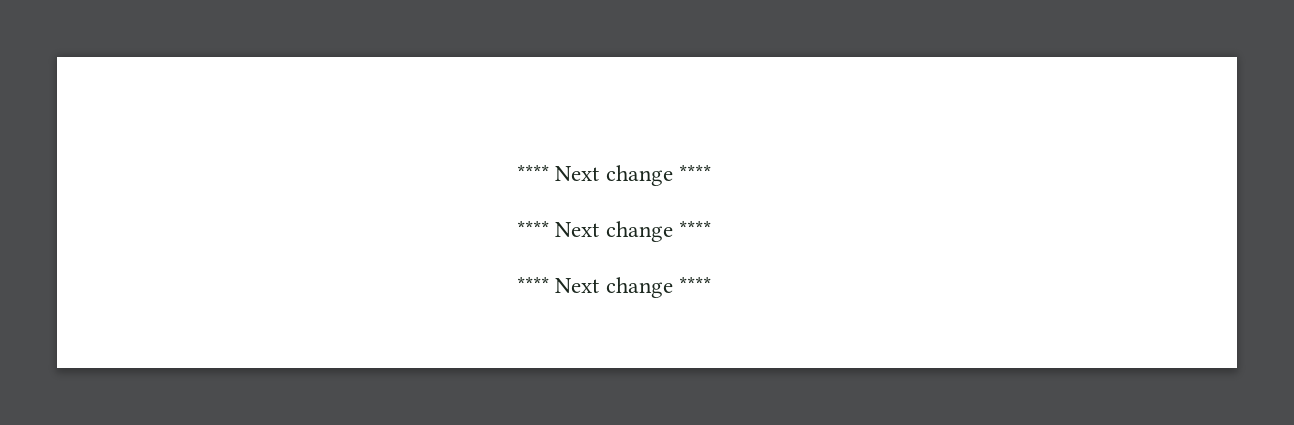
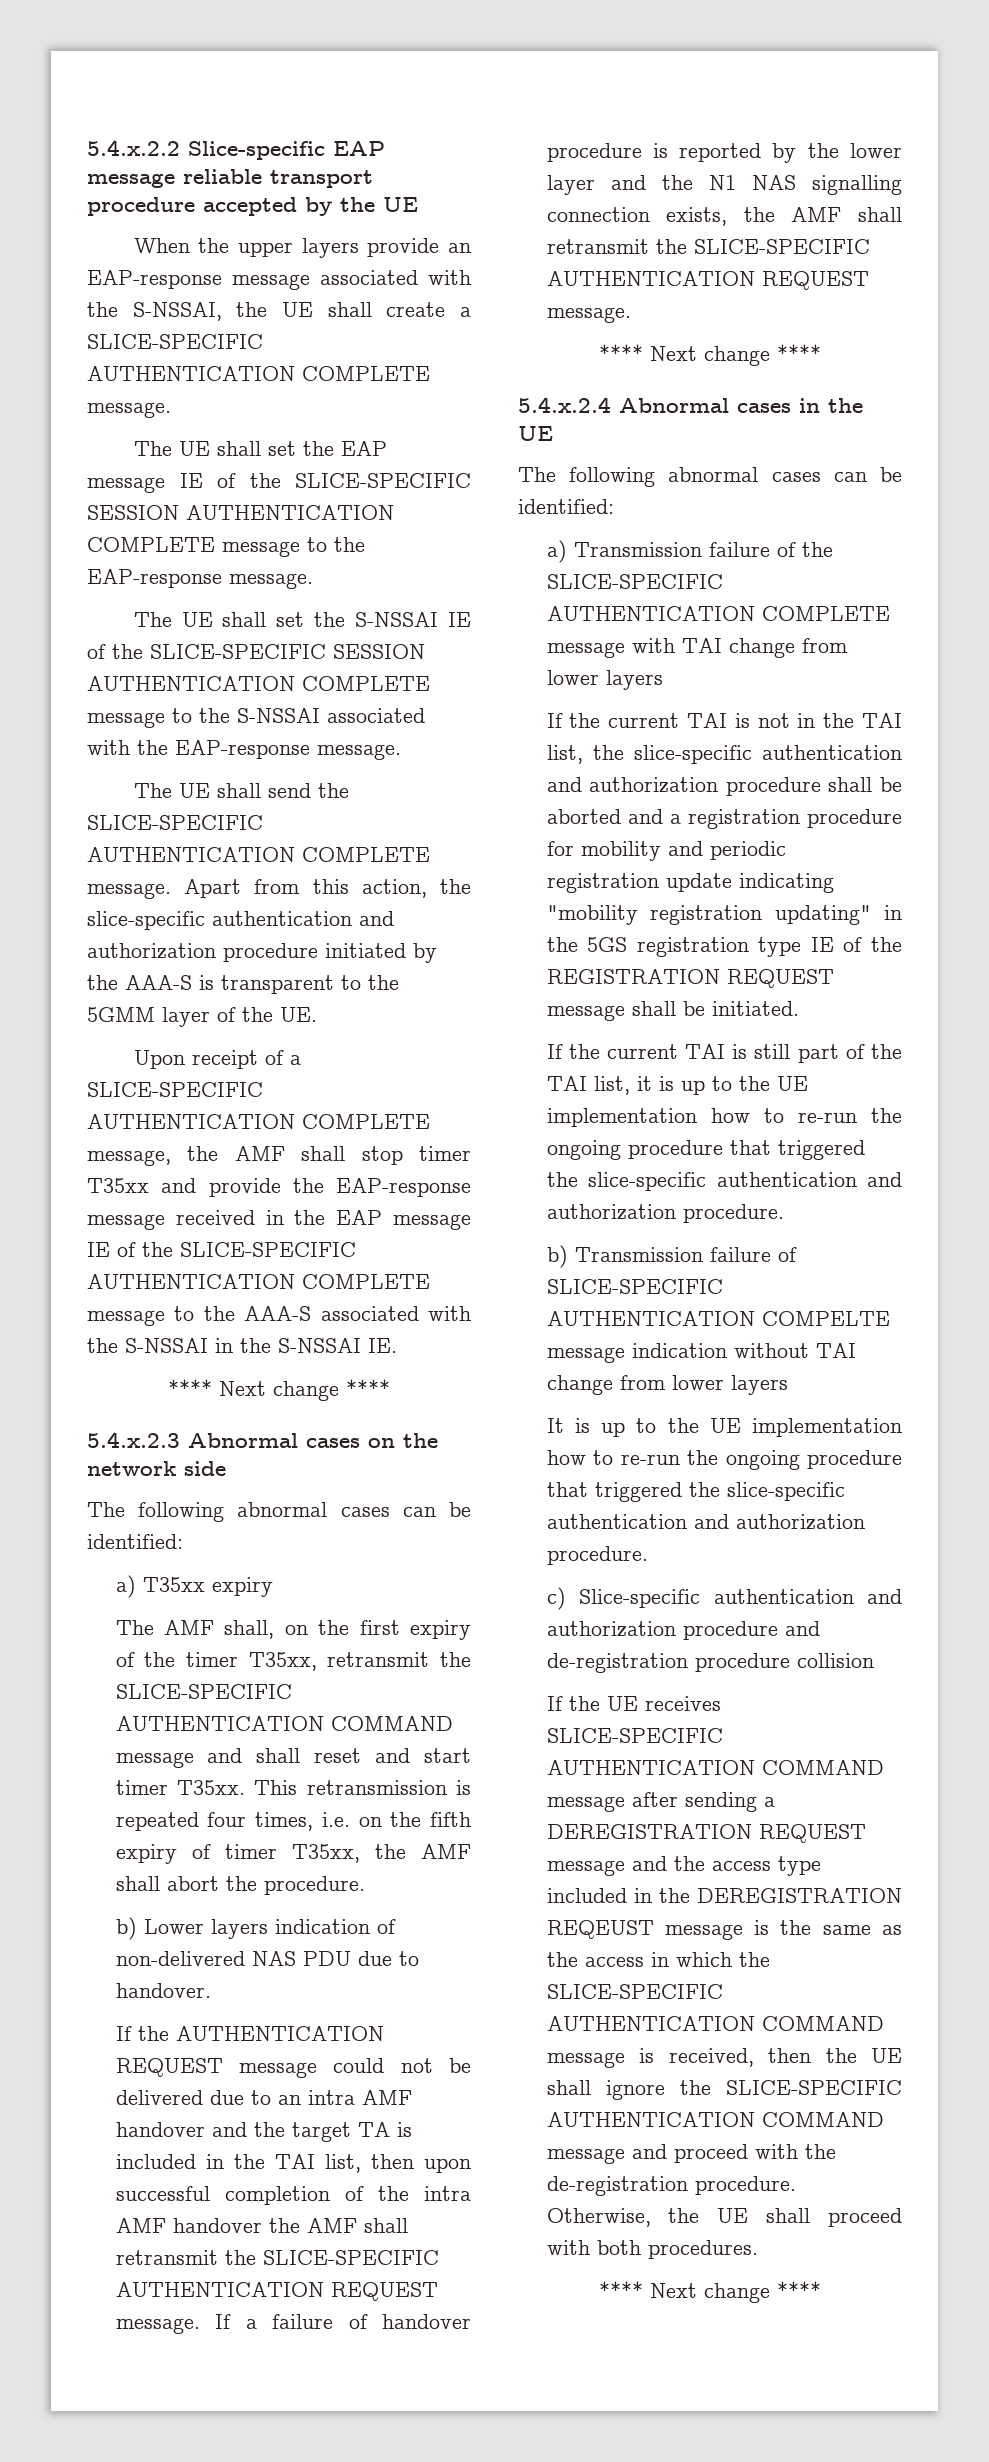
[517,164,711,186] [517,220,711,242] **** Next change **** // **** Next change **** -> [87,140,385,160] [87,169,373,188] [87,197,418,216] [133,238,471,258] [87,270,471,290] [87,302,471,321] [87,334,263,349] [87,366,430,381] [87,402,171,418] [133,441,387,456] [87,473,471,493] [87,505,394,520] [87,537,365,557] [87,569,313,589] [133,612,471,627] [87,644,425,659] [87,676,430,691] [87,708,425,728] [87,740,401,760] [133,783,349,798] [87,815,263,830] [87,847,430,862] [87,879,471,899] [87,911,394,930] [87,943,437,963] [87,975,399,994] [87,1007,317,1027] [133,1050,301,1069] [87,1082,263,1097] [87,1114,430,1129] [87,1146,471,1166] [87,1178,471,1197] [87,1210,472,1230] [87,1242,356,1257] [87,1274,430,1289] [87,1306,471,1326] [87,1338,397,1353] [168,1379,390,1401] [87,1432,438,1448] [87,1461,226,1476] [87,1502,471,1522] [87,1534,183,1549] [115,1575,273,1598] [115,1620,471,1640] [115,1652,471,1671] [115,1684,292,1699] [115,1716,453,1731] [115,1748,471,1768] [115,1780,471,1795] [115,1812,471,1831] [115,1844,471,1864] [115,1876,365,1895] [115,1917,396,1940] [115,1951,419,1966] [115,1983,211,1998] [115,2026,384,2041] [115,2058,471,2078] [115,2090,412,2105] [115,2122,412,2142] [115,2154,471,2173] [115,2186,471,2205] [115,2218,408,2233] [115,2250,439,2265] [115,2282,438,2301] [115,2314,471,2334] [546,143,902,163] [546,175,902,195] [546,207,902,226] [546,239,870,254] [546,271,869,290] [546,307,631,323] [599,344,821,366] [518,397,863,413] [518,426,553,441] [518,467,902,487] [518,499,614,514] [546,540,833,563] [546,574,723,589] [546,606,890,621] [546,638,848,658] [546,670,663,690] [546,713,902,728] [546,745,902,764] [546,777,902,796] [546,809,902,829] [546,841,786,861] [546,873,834,893] [546,905,902,925] [546,937,902,957] [546,969,834,988] [546,1001,799,1021] [546,1044,902,1063] [546,1076,808,1095] [546,1108,902,1127] [546,1140,865,1160] [546,1172,902,1191] [546,1204,784,1223] [546,1245,797,1268] [546,1279,723,1294] [546,1311,890,1326] [546,1343,856,1363] [546,1375,788,1395] [546,1418,902,1437] [546,1450,902,1470] [546,1482,845,1502] [546,1514,865,1530] [546,1546,648,1565] [546,1587,902,1610] [546,1621,820,1640] [546,1653,874,1673] [546,1696,721,1711] [546,1728,723,1743] [546,1760,884,1775] [546,1792,775,1812] [546,1824,866,1843] [546,1856,821,1876] [546,1888,902,1903] [546,1920,902,1940] [546,1952,770,1967] [546,1984,723,1999] [546,2016,884,2031] [546,2048,902,2068] [546,2080,902,2100] [546,2112,884,2127] [546,2144,836,2164] [546,2176,796,2196] [546,2208,902,2227] [546,2240,758,2259] 5.4.x.2.2 Slice-specific EAP message reliable transport procedure accepted by the UE // When the upper layers provide an EAP-response message associated with the S-NSSAI, the UE shall create a SLICE-SPECIFIC AUTHENTICATION COMPLETE message. // The UE shall set the EAP message IE of the SLICE-SPECIFIC SESSION AUTHENTICATION COMPLETE message to the EAP-response message. // The UE shall set the S-NSSAI IE of the SLICE-SPECIFIC SESSION AUTHENTICATION COMPLETE message to the S-NSSAI associated with the EAP-response message. // The UE shall send the SLICE-SPECIFIC AUTHENTICATION COMPLETE message. Apart from this action, the slice-specific authentication and authorization procedure initiated by the AAA-S is transparent to the 5GMM layer of the UE. // Upon receipt of a SLICE-SPECIFIC AUTHENTICATION COMPLETE message, the AMF shall stop timer T35xx and provide the EAP-response message received in the EAP message IE of the SLICE-SPECIFIC AUTHENTICATION COMPLETE message to the AAA-S associated with the S-NSSAI in the S-NSSAI IE. // **** Next change **** // 5.4.x.2.3 Abnormal cases on the network side // The following abnormal cases can be identified: // a) T35xx expiry // The AMF shall, on the first expiry of the timer T35xx, retransmit the SLICE-SPECIFIC AUTHENTICATION COMMAND message and shall reset and start timer T35xx. This retransmission is repeated four times, i.e. on the fifth expiry of timer T35xx, the AMF shall abort the procedure. // b) Lower layers indication of non-delivered NAS PDU due to handover. // If the AUTHENTICATION REQUEST message could not be delivered due to an intra AMF handover and the target TA is included in the TAI list, then upon successful completion of the intra AMF handover the AMF shall retransmit the SLICE-SPECIFIC AUTHENTICATION REQUEST message. If a failure of handover procedure is reported by the lower layer and the N1 NAS signalling connection exists, the AMF shall retransmit the SLICE-SPECIFIC AUTHENTICATION REQUEST message. // **** Next change **** // 5.4.x.2.4 Abnormal cases in the UE // The following abnormal cases can be identified: // a) Transmission failure of the SLICE-SPECIFIC AUTHENTICATION COMPLETE message with TAI change from lower layers // If the current TAI is not in the TAI list, the slice-specific authentication and authorization procedure shall be aborted and a registration procedure for mobility and periodic registration update indicating "mobility registration updating" in the 5GS registration type IE of the REGISTRATION REQUEST message shall be initiated. // If the current TAI is still part of the TAI list, it is up to the UE implementation how to re-run the ongoing procedure that triggered the slice-specific authentication and authorization procedure. // b) Transmission failure of SLICE-SPECIFIC AUTHENTICATION COMPELTE message indication without TAI change from lower layers // It is up to the UE implementation how to re-run the ongoing procedure that triggered the slice-specific authentication and authorization procedure. // c) Slice-specific authentication and authorization procedure and de-registration procedure collision // If the UE receives SLICE-SPECIFIC AUTHENTICATION COMMAND message after sending a DEREGISTRATION REQUEST message and the access type included in the DEREGISTRATION REQEUST message is the same as the access in which the SLICE-SPECIFIC AUTHENTICATION COMMAND message is received, then the UE shall ignore the SLICE-SPECIFIC AUTHENTICATION COMMAND message and proceed with the de-registration procedure. Otherwise, the UE shall proceed with both procedures.

